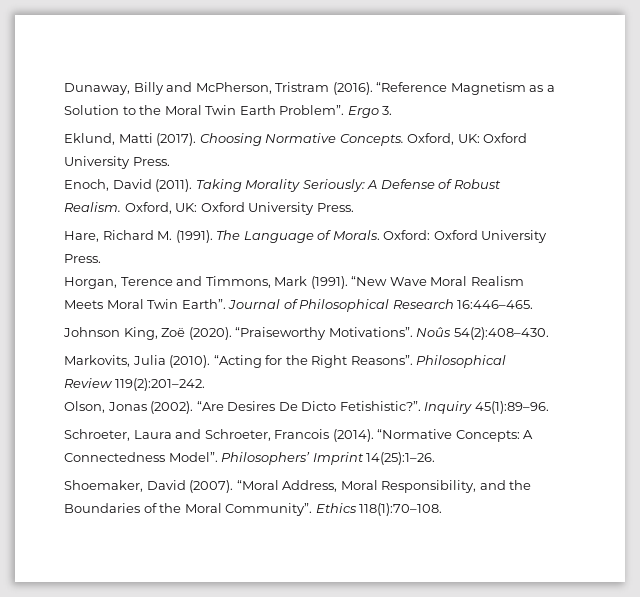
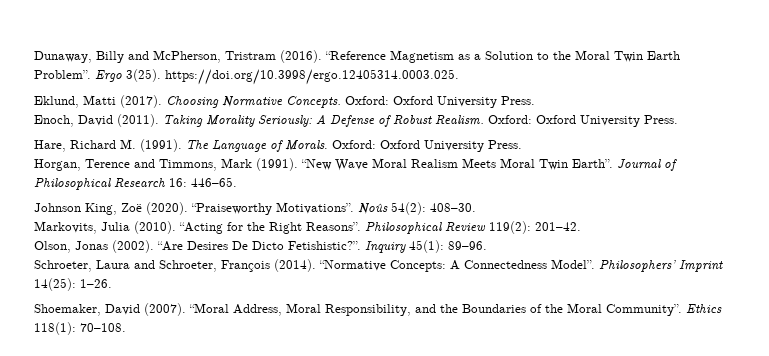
[382,106,393,115] 3. -> [125,69,459,85] 3(25). https://doi.org/10.3998/ergo.12405314.0003.025.
[407,133,480,145] Oxford, UK: -> [344,96,389,105] Oxford:
[124,202,198,214] Oxford, UK: -> [487,115,532,124] Oxford:
[457,300,534,309] 16:446–465. -> [168,177,237,187] 16: 446–65.
[453,327,549,340] 54(2):408–430. -> [390,202,476,215] 54(2): 408–30.
[114,378,205,391] 119(2):201–242. -> [488,221,581,234] 119(2): 201–42.
[474,401,549,414] 45(1):89–96. -> [408,240,487,253] 45(1): 89–96.
[274,429,330,439] Francois -> [220,260,270,272] François
[366,452,436,465] 14(25):1–26. -> [33,278,112,291] 14(25): 1–26.
[359,503,443,516] 118(1):70–108. -> [33,322,126,335] 118(1): 70–108.

